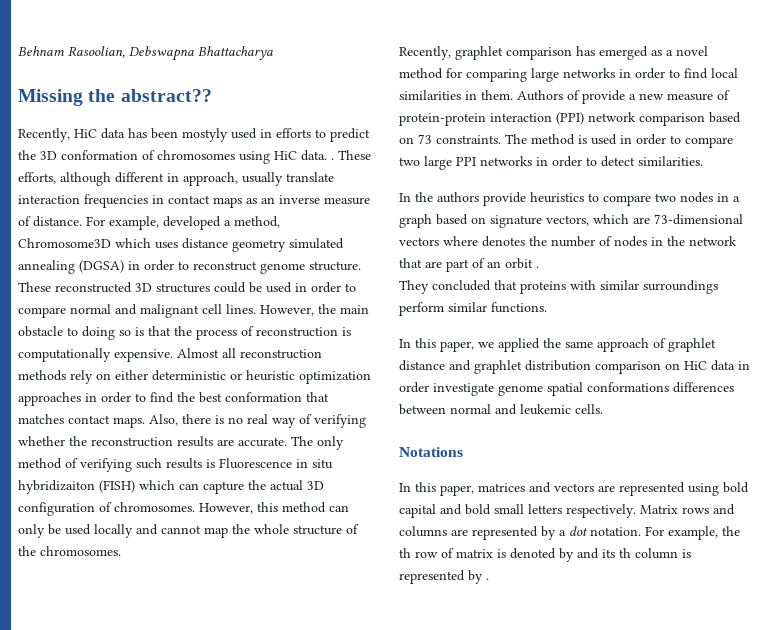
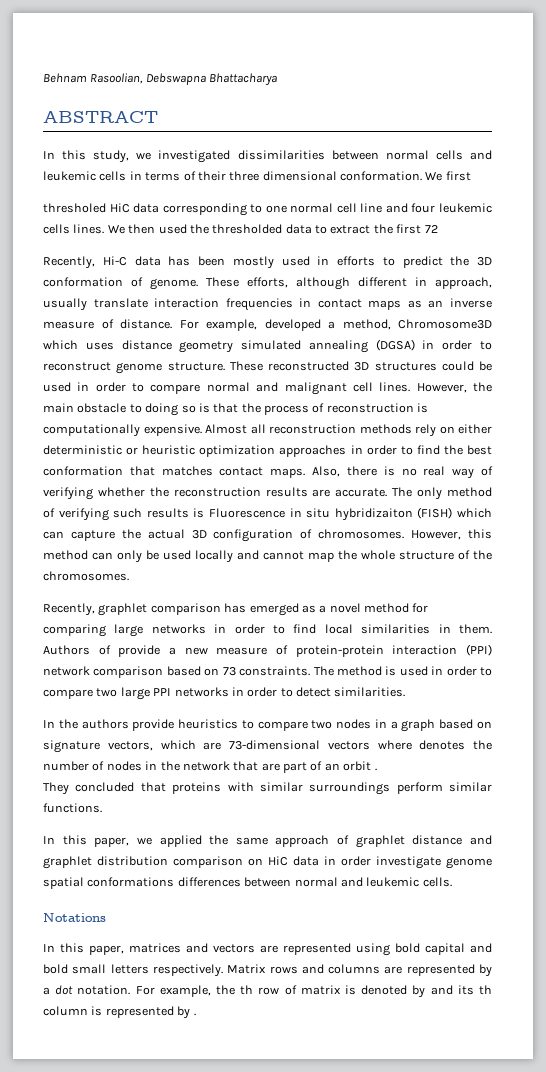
[18,89,212,106] [18,128,97,142] Missing the abstract?? // Recently, HiC -> [43,111,158,123] [43,150,492,163] [43,171,471,181] [43,203,493,216] [43,224,438,234] [43,256,127,269] ABSTRACT // In this study, we investigated dissimilarities between normal cells and leukemic cells in terms of their three dimensional conformation. We first // thresholed HiC data corresponding to one normal cell line and four leukemic cells lines. We then used the thresholded data to extract the first 72 // Recently, Hi-C
[182,128,228,142] mostyly -> [232,256,274,269] mostly
[157,150,334,164] chromosomes using HiC data. . -> [150,278,198,290] genome.

